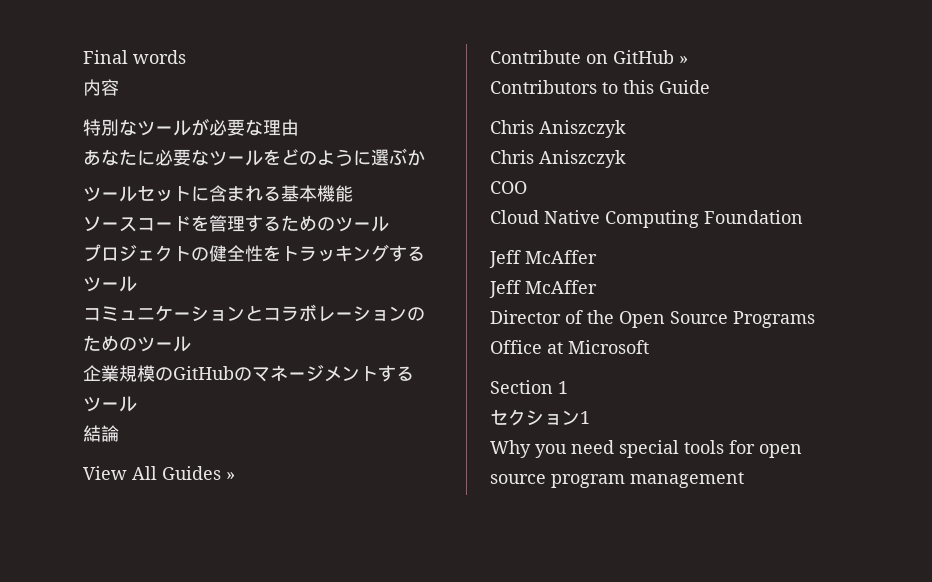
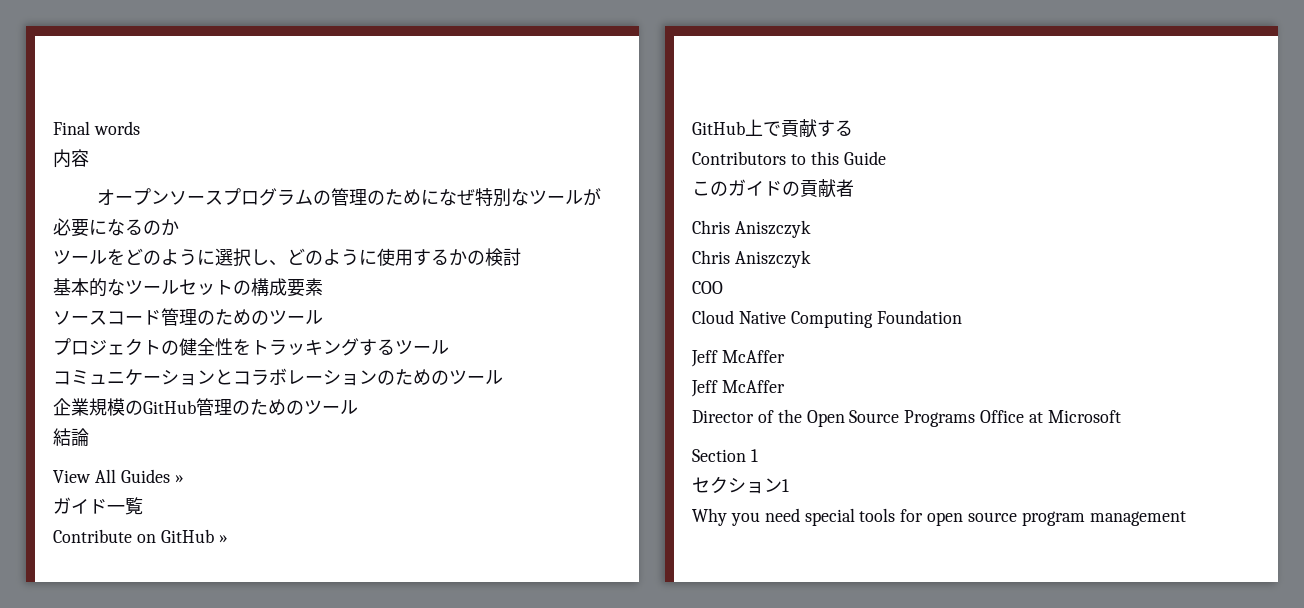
(119, 87) none -> [96,188,475,206] オープンソースプログラムの管理のためになぜ
[245,119,299,136] [83,149,209,166] な理由 // あなたに必要な -> [89,219,179,236] になるのか //
[389,148,425,166] [83,185,353,202] ぶか // ツールセットに含まれる基本機能 -> [233,248,521,267] [53,278,323,297] 択し、どのように使用するかの検討 // 基本的なツールセットの構成要素
[191,215,281,232] を管理する -> [161,308,215,326] 管理の
[234,365,414,382] のマネージメントする -> [196,398,304,416] 管理のための
(235, 476) none -> [53,497,143,515] // ガイド一覧
(688, 60) none -> [692,119,853,138] // GitHub上で貢献する
(710, 87) none -> [692,179,854,198] // このガイドの貢献者

